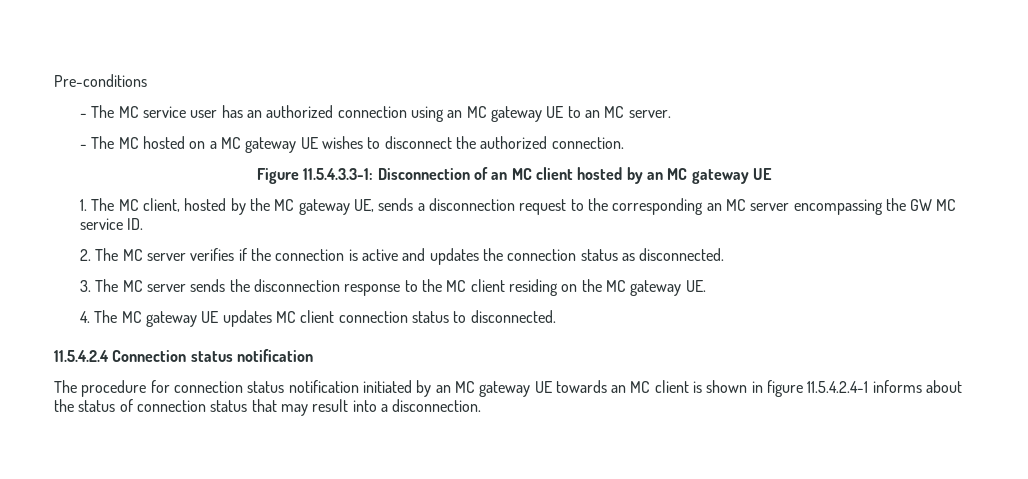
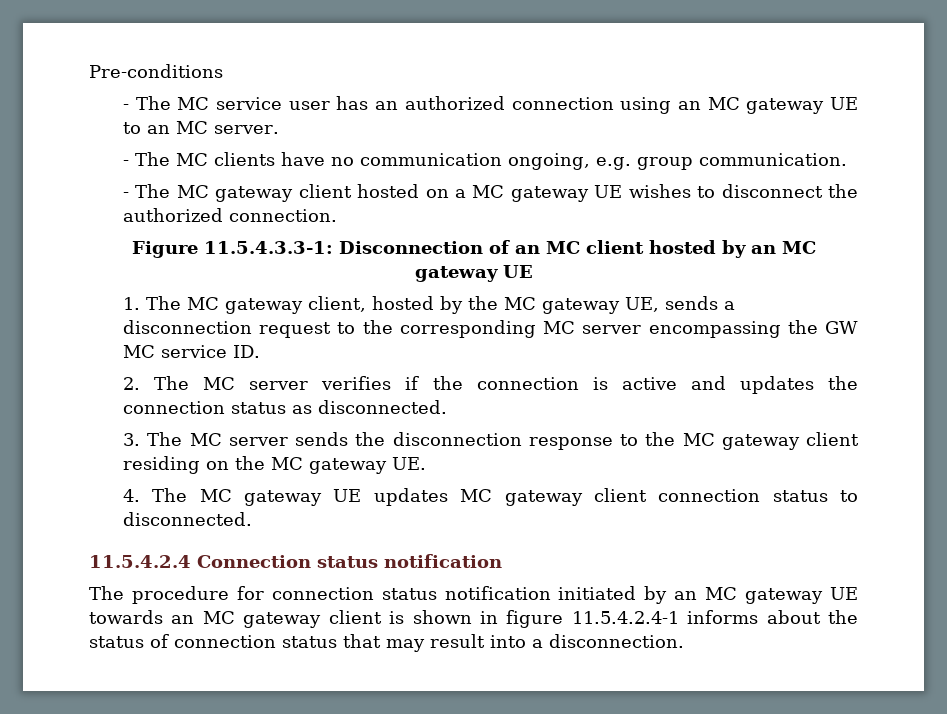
(139, 143) none -> [214,152,848,170] [123,184,352,202] clients have no communication ongoing, e.g. group communication. // - The MC gateway client
(139, 205) none -> [225,298,304,314] gateway
[706,203,722,211] an -> (536, 329) none
(467, 286) none -> [721,434,800,450] gateway
(297, 317) none -> [504,490,583,506] gateway
(651, 387) none -> [243,612,322,628] gateway

